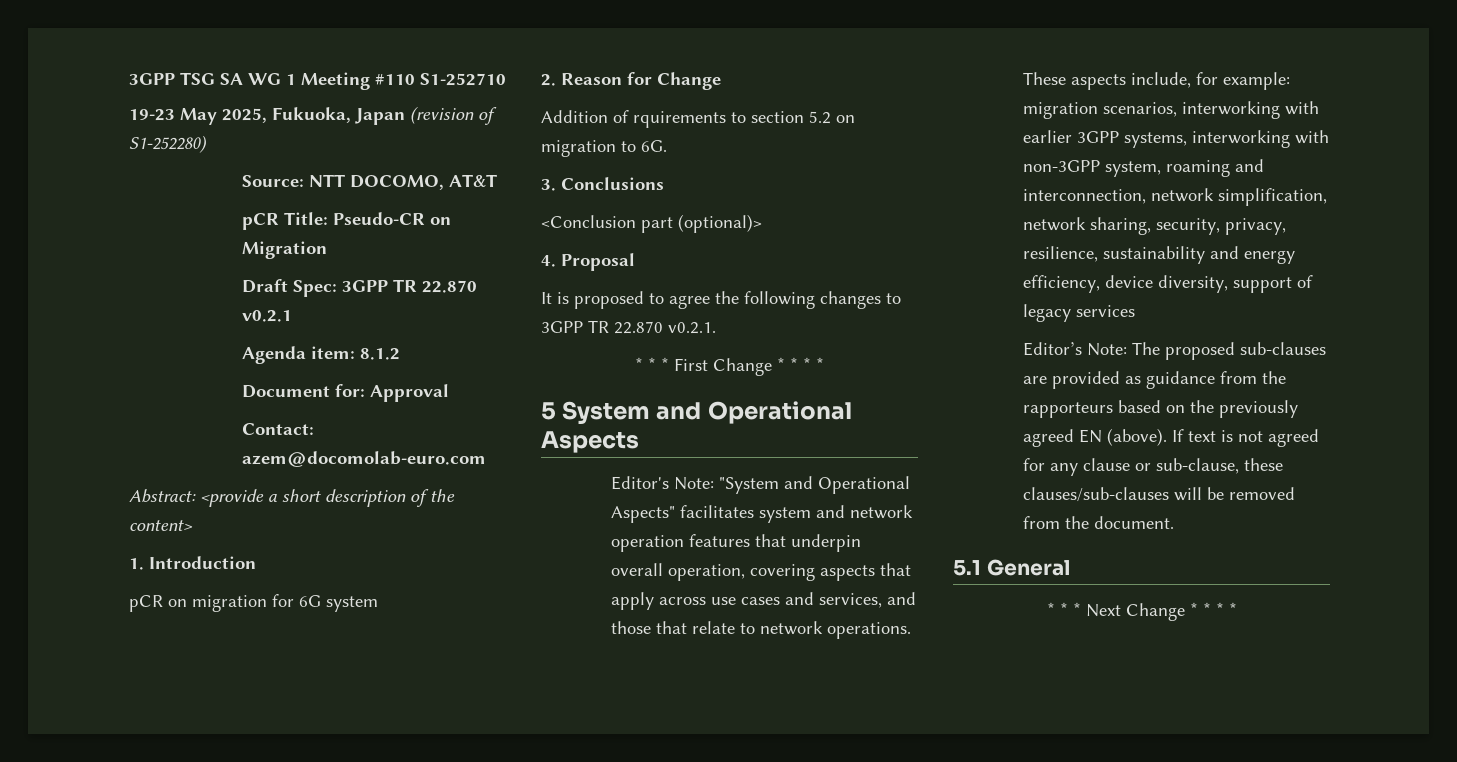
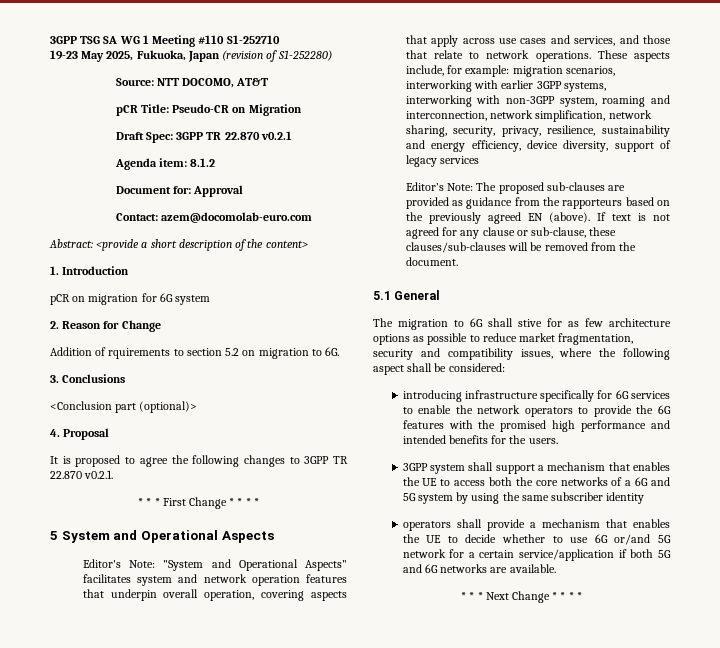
(1070, 567) none -> [373,318,671,330] [373,333,634,345] [373,348,670,360] [373,363,505,375] [402,390,670,402] [402,405,671,417] [402,420,670,432] [402,435,558,444] [402,462,670,474] [402,477,670,486] [402,492,645,504] [402,519,670,531] [402,534,671,545] [402,549,671,561] [402,564,556,573] // The migration to 6G shall stive for as few architecture options as possible to reduce market fragmentation, security and compatibility issues, where the following aspect shall be considered: // introducing infrastructure specifically for 6G services to enable the network operators to provide the 6G features with the promised high performance and intended benefits for the users. // 3GPP system shall support a mechanism that enables the UE to access both the core networks of a 6G and 5G system by using the same subscriber identity // operators shall provide a mechanism that enables the UE to decide whether to use 6G or/and 5G network for a certain service/application if both 5G and 6G networks are available.

